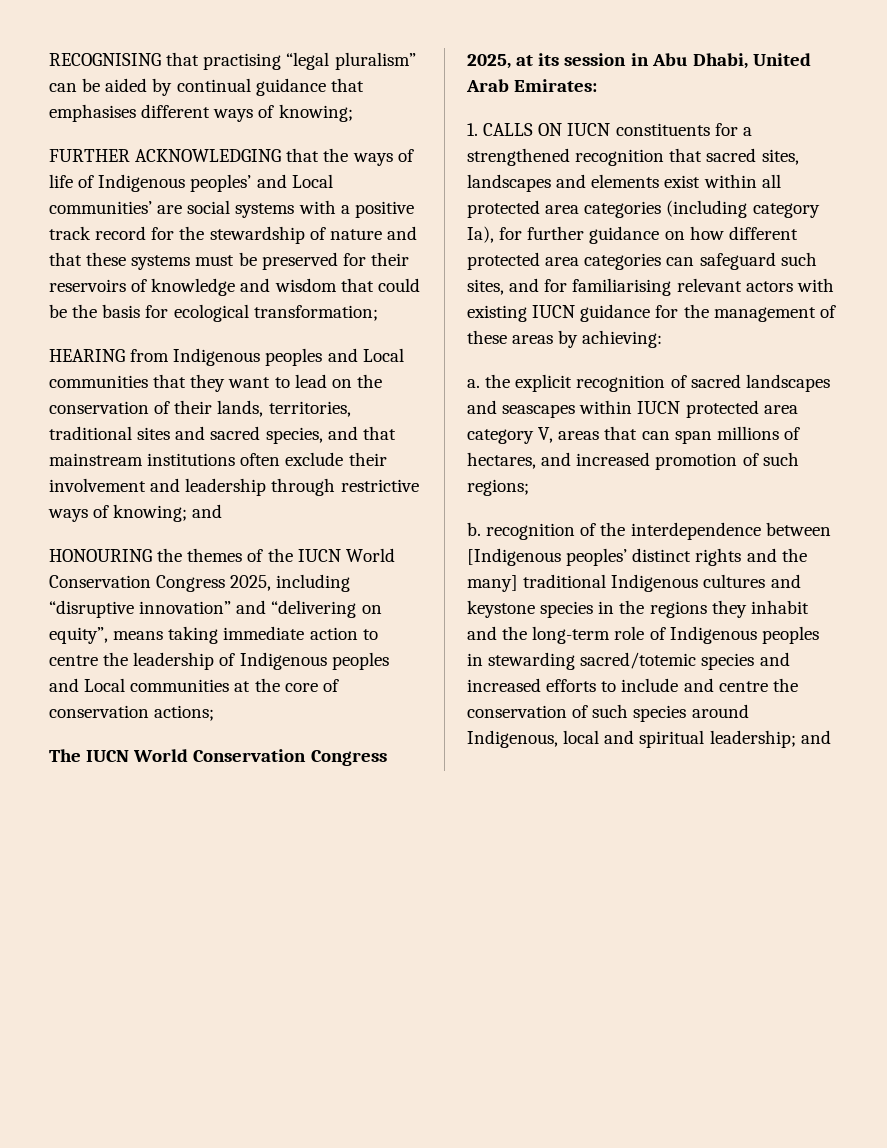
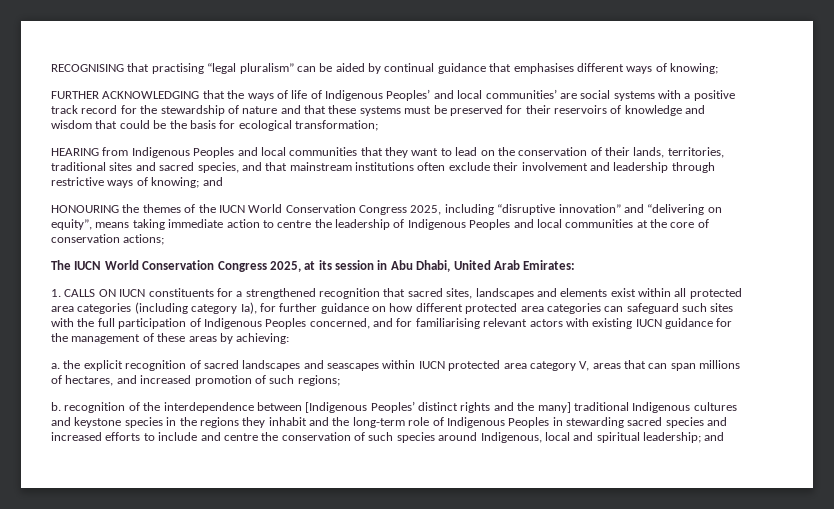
[190,174,333,192] peoples’ and Local -> [386,89,483,101] Peoples’ and local
[265,348,404,366] peoples and Local -> [193,147,286,158] Peoples and local
[331,652,389,670] [49,678,126,692] peoples and Local -> [469,219,562,230] Peoples and local
[467,279,504,295] sites, -> [710,303,734,312] [51,318,370,329] sites with the full participation of Indigenous Peoples concerned,
[566,548,628,566] peoples’ -> [370,401,415,413] Peoples’
[761,626,819,644] peoples -> [508,417,550,428] Peoples
[580,652,697,669] sacred/totemic -> [627,417,663,426] sacred

